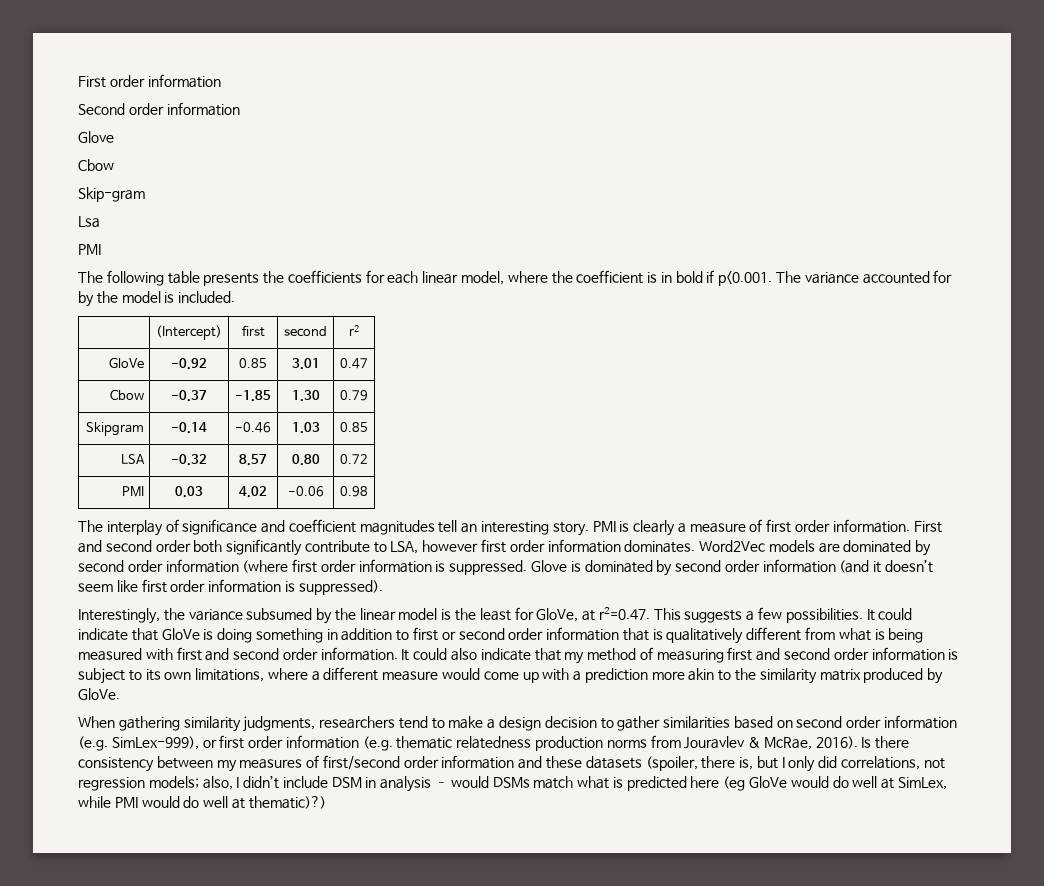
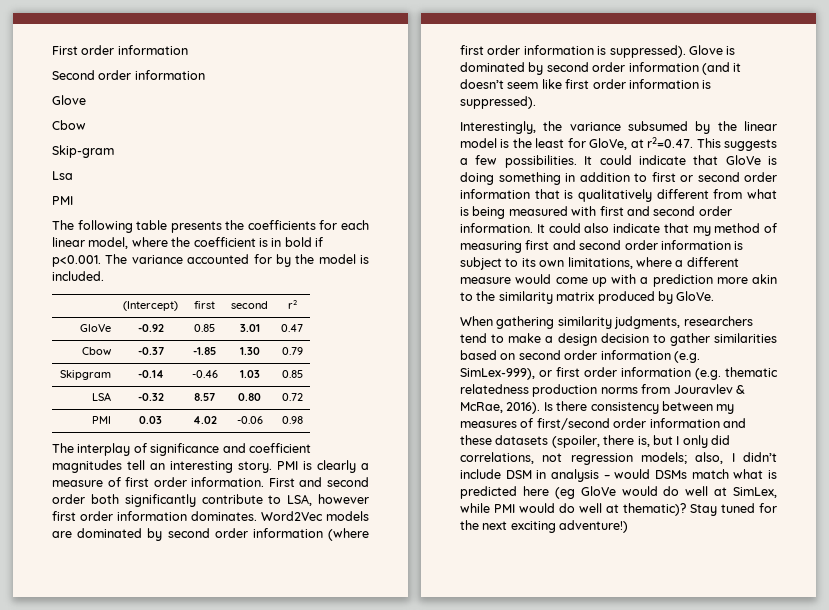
[449,560,528,575] suppressed. -> [609,45,686,58] suppressed).
[248,796,326,809] thematic)?) -> [623,503,777,516] [460,520,629,533] thematic)? Stay tuned for the next exciting adventure!)

